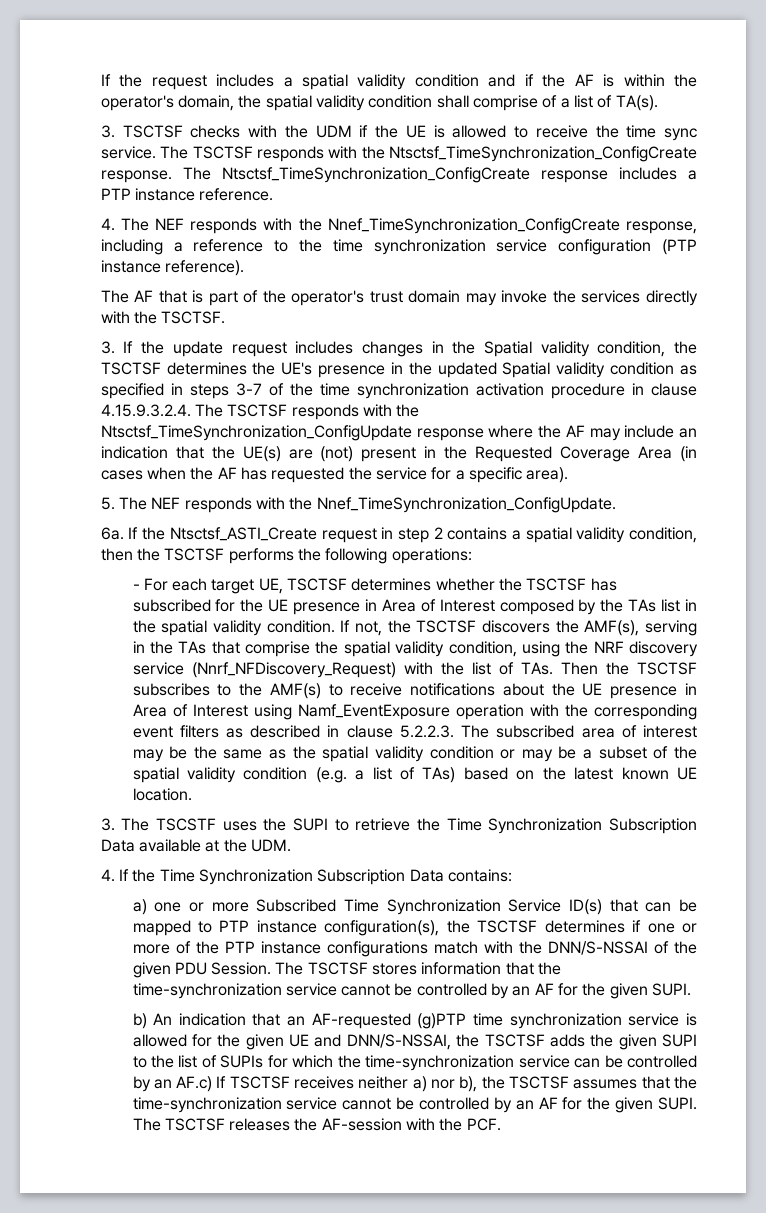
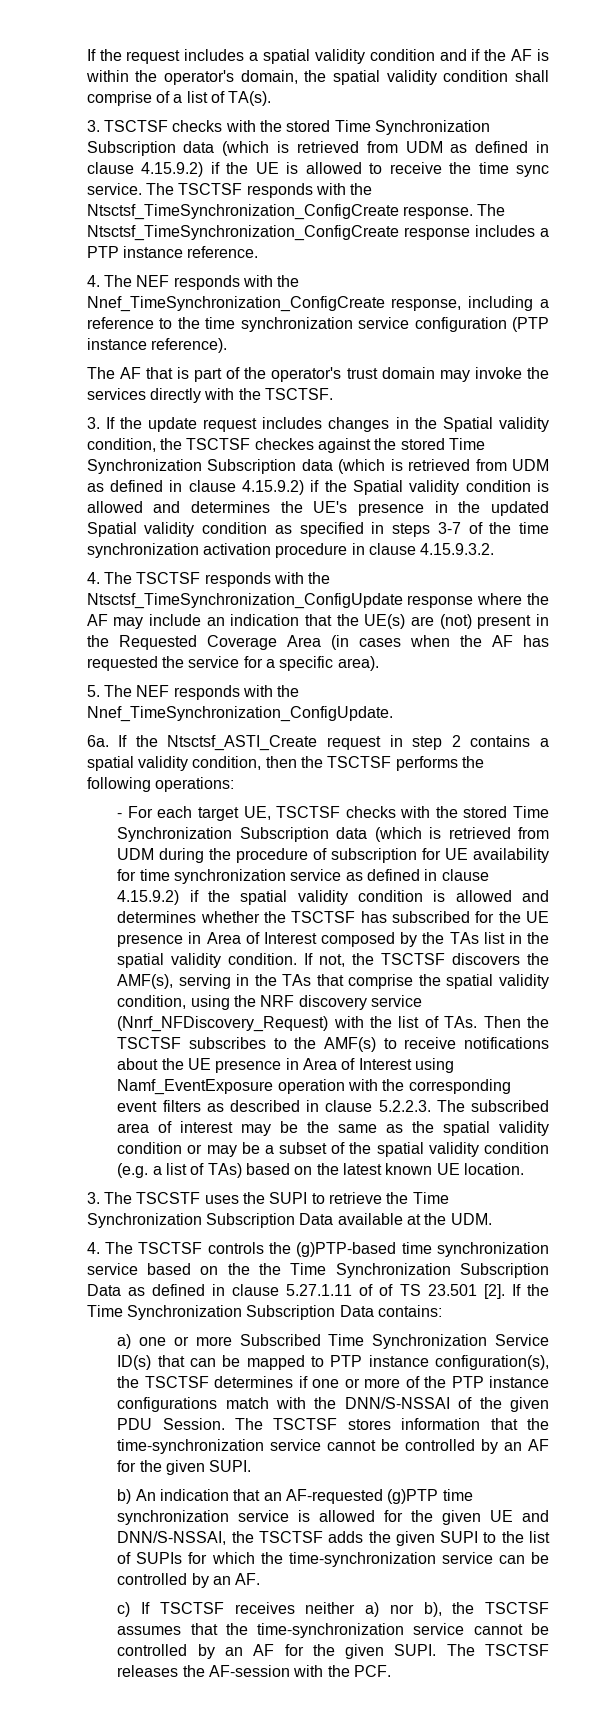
[315,125,352,138] UDM -> [286,120,490,135] [86,141,549,156] [86,162,204,177] stored Time Synchronization Subscription data (which is retrieved from UDM as defined in clause 4.15.9.2)
(161, 368) none -> [254,438,485,453] [86,459,549,474] [86,480,549,495] [86,501,181,513] checkes against the stored Time Synchronization Subscription data (which is retrieved from UDM as defined in clause 4.15.9.2) if the Spatial validity condition is allowed and
[100,404,191,417] 4.15.9.3.2.4. -> [420,543,495,555] [86,572,100,584] 4.15.9.3.2. // 4.
(348, 584) none -> [345,806,549,818] [117,827,549,842] [117,848,549,863] [117,869,489,884] [117,890,549,905] checks with the stored Time Synchronization Subscription data (which is retrieved from UDM during the procedure of subscription for UE availability for time synchronization service as defined in clause 4.15.9.2) if the spatial validity condition is allowed and
(115, 875) none -> [104,1242,549,1257] [86,1263,549,1278] [86,1284,505,1299] The TSCTSF controls the (g)PTP-based time synchronization service based on the the Time Synchronization Subscription Data as defined in clause 5.27.1.11 of of TS 23.501 [2].
[176,1076,213,1092] AF.c) -> [235,1573,261,1585] [117,1602,131,1617] AF. // c)

